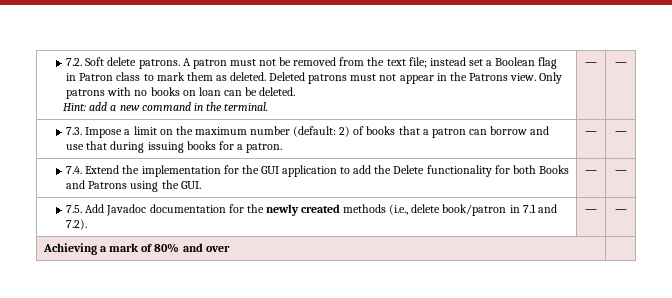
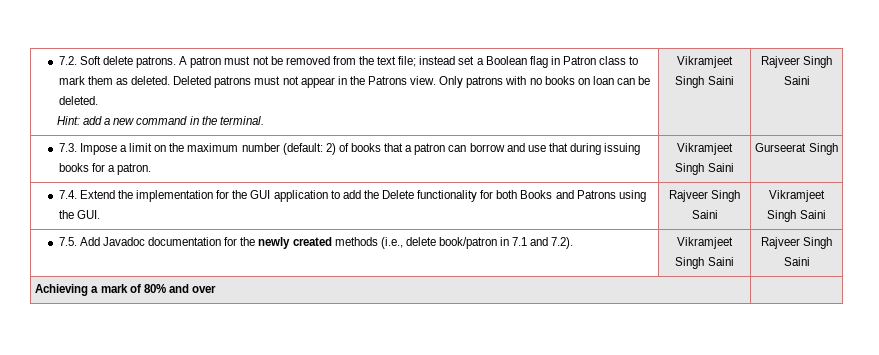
[585,62,597,66] [614,62,627,66] — | — -> [677,56,733,68] [675,76,734,88] [760,56,833,68] [783,76,810,85] Vikramjeet Singh Saini | Rajveer Singh Saini
[585,131,597,135] [614,131,627,135] — | — -> [677,143,733,155] [675,163,734,175] [755,143,838,155] Vikramjeet Singh Saini | Gurseerat Singh
[585,170,597,174] [614,170,627,174] — | — -> [668,190,741,202] [691,210,718,219] [769,190,825,202] [767,210,826,222] Rajveer Singh Saini | Vikramjeet Singh Saini
[585,209,597,213] [614,209,627,213] — | — -> [677,237,733,249] [675,257,734,269] [760,237,833,249] [783,257,810,266] Vikramjeet Singh Saini | Rajveer Singh Saini

